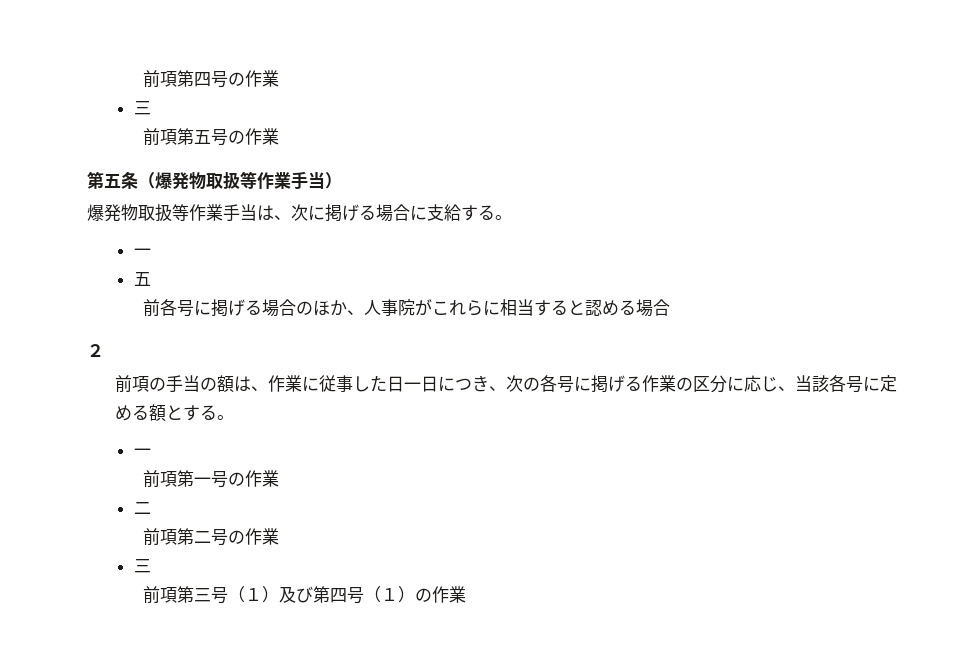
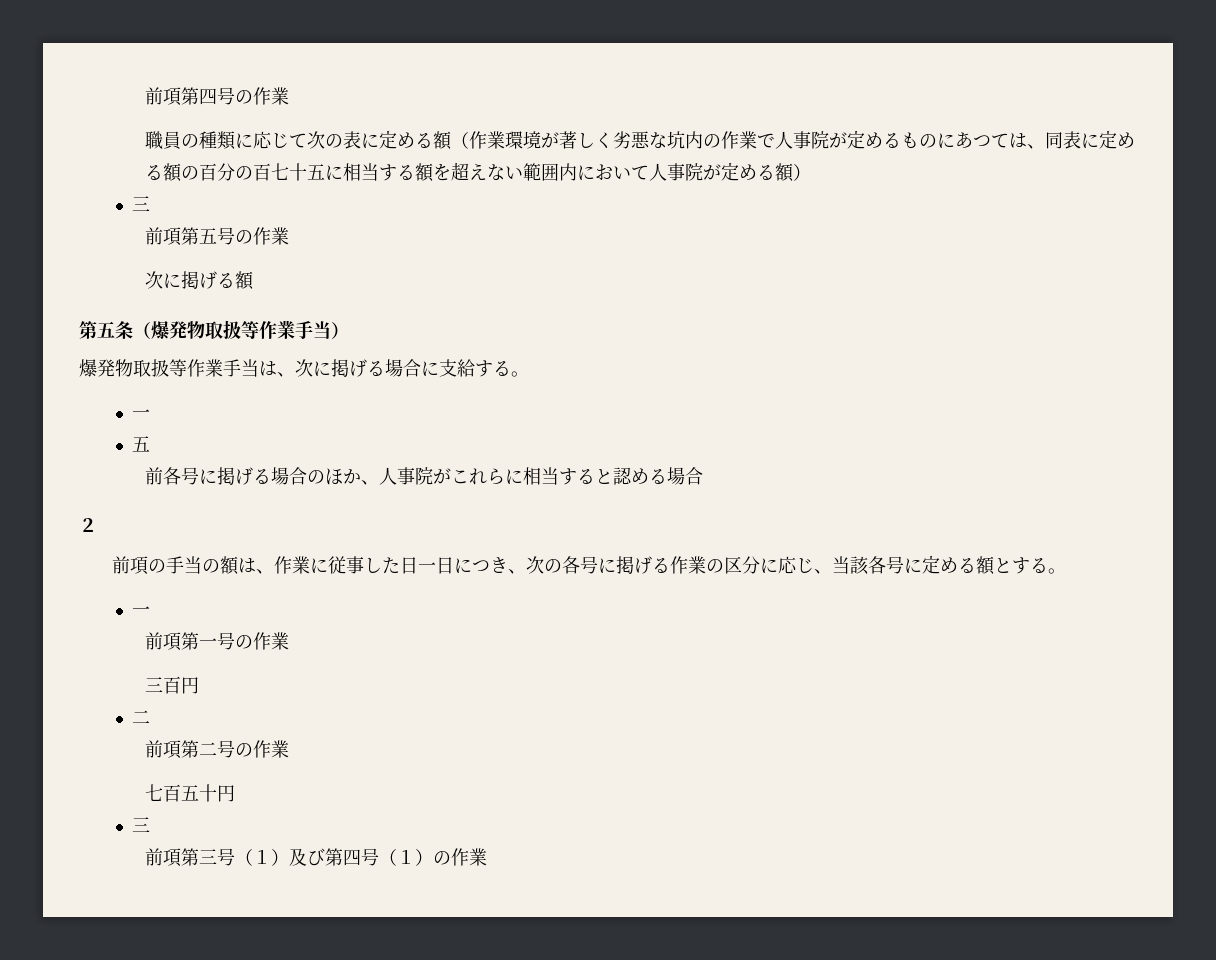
(279, 78) none -> [145,130,1136,150] [145,162,812,182] // 職員の種類に応じて次の表に定める額（作業環境が著しく劣悪な坑内の作業で人事院が定めるものにあつては、同表に定める額の百分の百七十五に相当する額を超えない範囲内において人事院が定める額）
(279, 136) none -> [145,271,255,290] // 次に掲げる額
(279, 478) none -> [145,676,200,694] // 三百円
(279, 536) none -> [145,784,236,802] // 七百五十円

